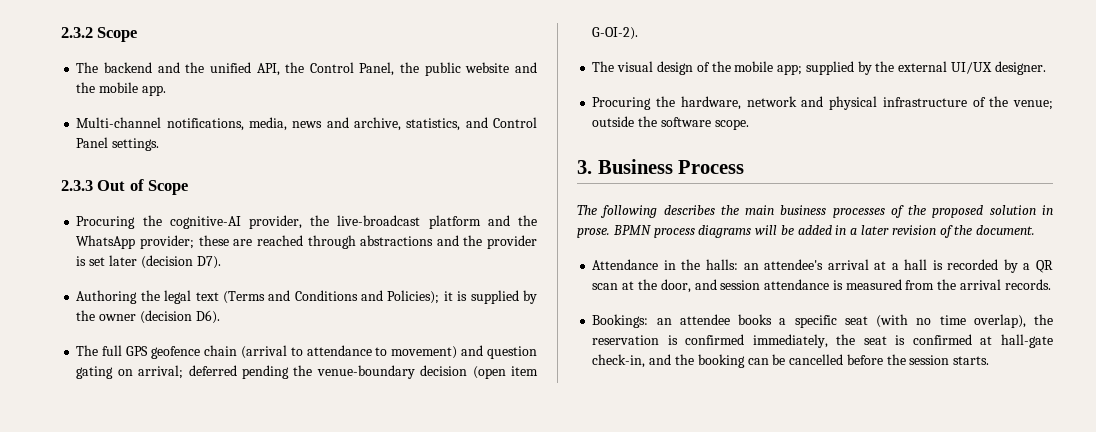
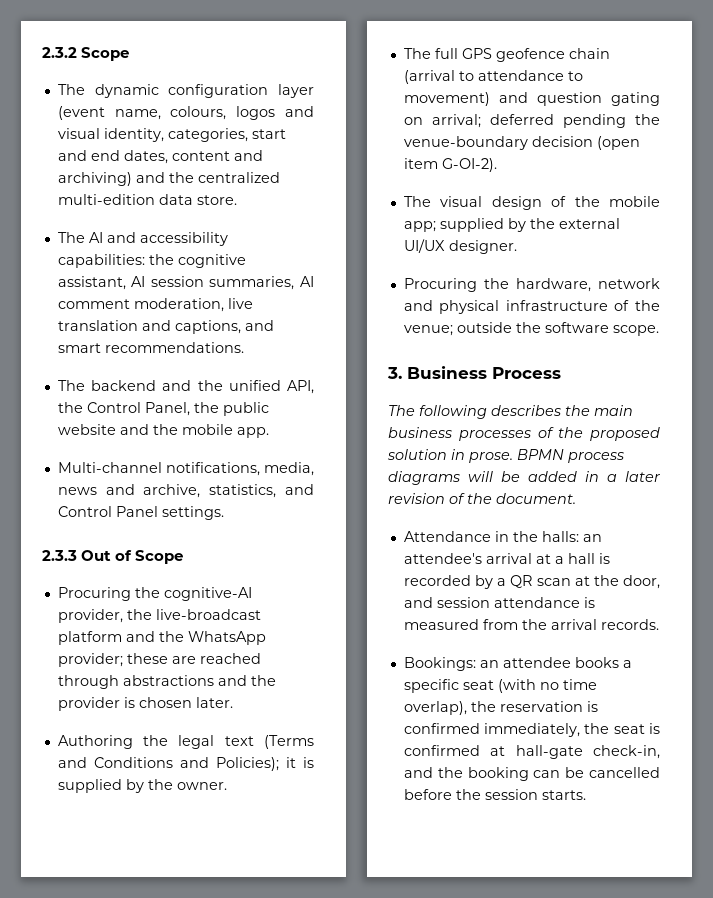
(138, 34) none -> [57,84,314,98] [57,106,314,120] [57,128,286,142] [57,150,263,164] [57,172,280,186] [57,194,237,205] [57,232,228,246] [57,254,246,268] [57,276,314,290] [57,298,253,312] [57,320,274,334] [57,342,244,353] // The dynamic configuration layer (event name, colours, logos and visual identity, categories, start and end dates, content and archiving) and the centralized multi-edition data store. // The AI and accessibility capabilities: the cognitive assistant, AI session summaries, AI comment moderation, live translation and captions, and smart recommendations.
[89,255,221,269] set later (decision D7). -> [138,697,233,708] chosen later.
[99,310,220,324] owner (decision D6). -> [176,782,227,790] owner.

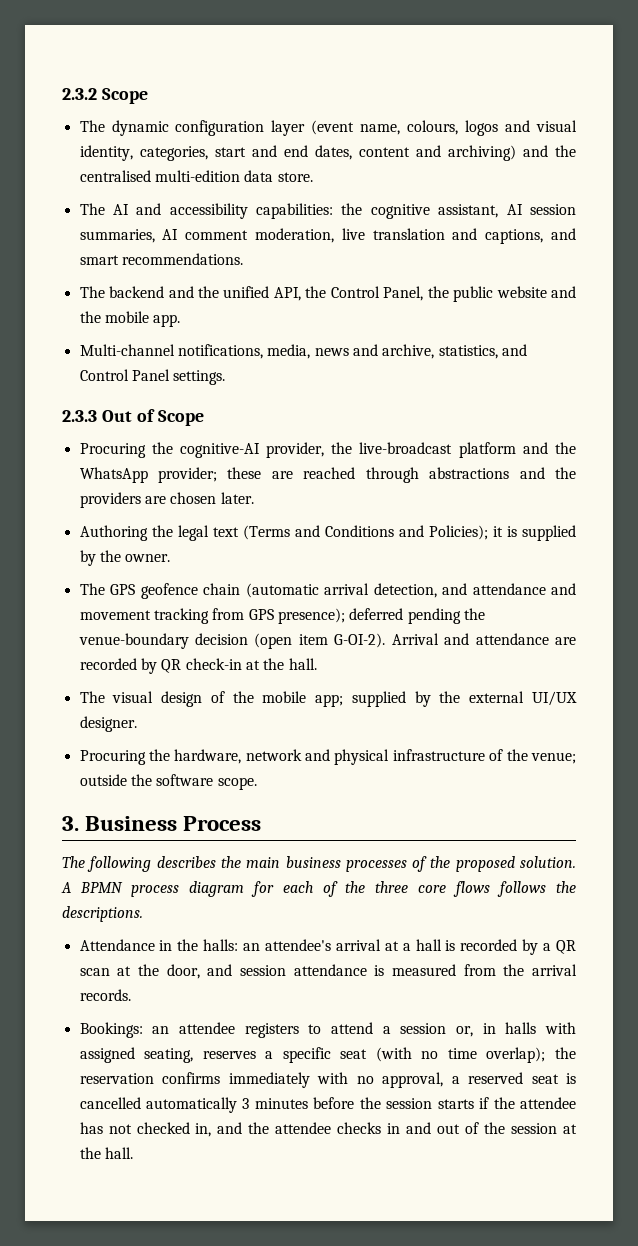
[197,172,280,183] centralized -> [79,170,151,182] centralised
[57,697,135,711] provider is -> [79,492,166,508] providers are
[434,48,458,59] full -> (105, 589) none
[403,70,583,84] [403,92,660,106] [403,114,481,128] (arrival to attendance to movement) and question gating on arrival; -> [245,583,576,598] [79,608,345,624] (automatic arrival detection, and attendance and movement tracking from GPS presence);
(497, 165) none -> [391,633,576,645] [79,658,317,674] Arrival and attendance are recorded by QR check-in at the hall.
[387,449,624,463] [388,471,661,485] [388,493,576,504] solution in prose. BPMN process diagrams will be added in a later revision of the document. -> [520,856,576,868] [61,881,577,897] [62,906,143,922] solution. A BPMN process diagram for each of the three core flows follows the descriptions.
[574,657,619,668] books -> [244,1022,577,1038] [79,1047,256,1063] registers to attend a session or, in halls with assigned seating, reserves
[403,701,467,715] overlap), -> [486,1047,546,1063] overlap);
[586,701,598,712] [403,723,660,737] [403,745,660,759] [403,767,660,781] [403,789,586,800] is confirmed immediately, the seat is confirmed at hall-gate check-in, and the booking can be cancelled before the session starts. -> [162,1072,576,1088] [79,1097,576,1113] [79,1122,577,1137] [79,1147,133,1159] confirms immediately with no approval, a reserved seat is cancelled automatically 3 minutes before the session starts if the attendee has not checked in, and the attendee checks in and out of the session at the hall.

